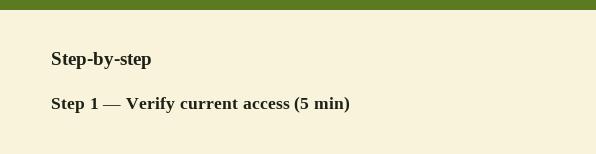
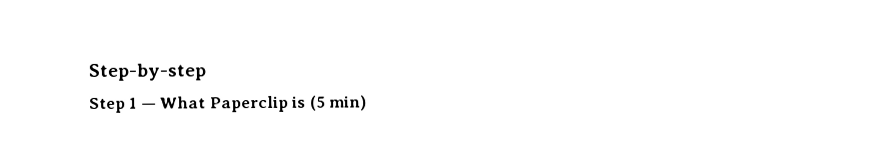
[126,97,290,113] Verify current access -> [160,95,307,113] What Paperclip is

